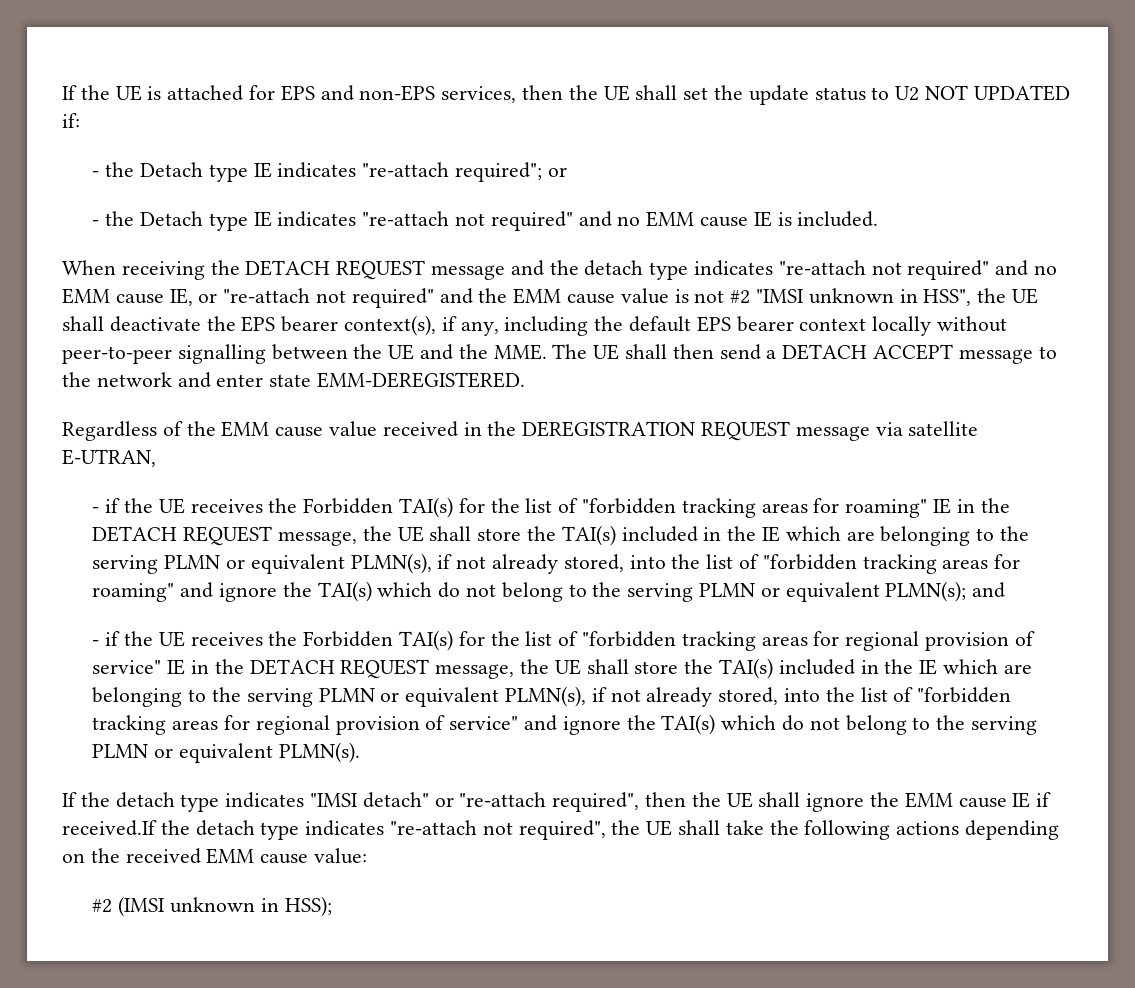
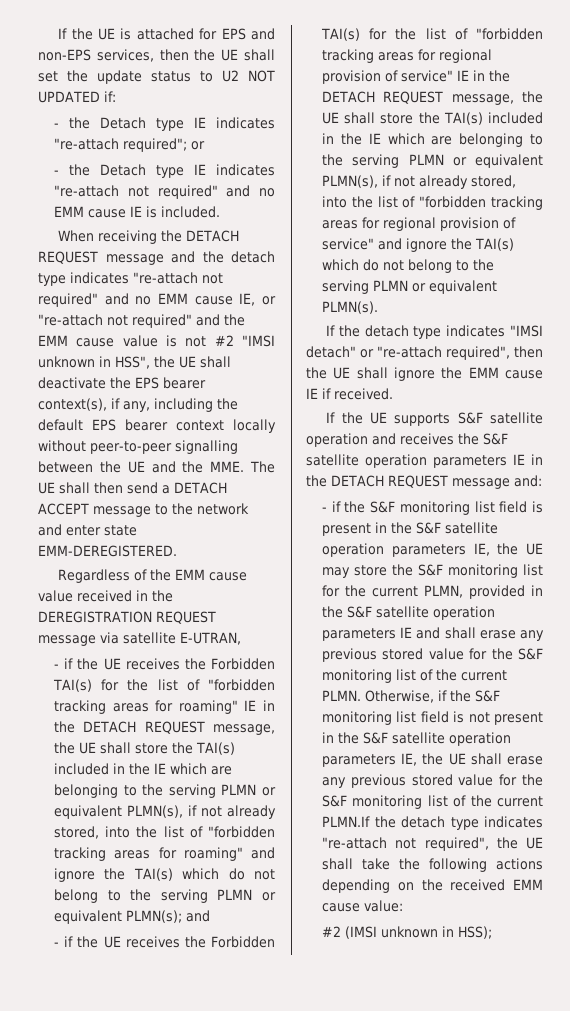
[62,820,157,836] received.If -> [334,388,393,400] [326,412,543,426] [306,433,508,447] [306,454,543,468] [306,475,542,489] [322,501,543,515] [322,522,499,536] [322,543,543,557] [322,564,543,578] [322,585,543,599] [322,606,496,620] [322,627,544,641] [322,648,543,662] [322,669,508,683] [322,690,501,703] [322,711,543,725] [322,732,512,746] [322,753,543,767] [322,774,543,788] [322,795,543,809] [322,816,371,827] received. // If the UE supports S&F satellite operation and receives the S&F satellite operation parameters IE in the DETACH REQUEST message and: // - if the S&F monitoring list field is present in the S&F satellite operation parameters IE, the UE may store the S&F monitoring list for the current PLMN, provided in the S&F satellite operation parameters IE and shall erase any previous stored value for the S&F monitoring list of the current PLMN. Otherwise, if the S&F monitoring list field is not present in the S&F satellite operation parameters IE, the UE shall erase any previous stored value for the S&F monitoring list of the current PLMN.If

